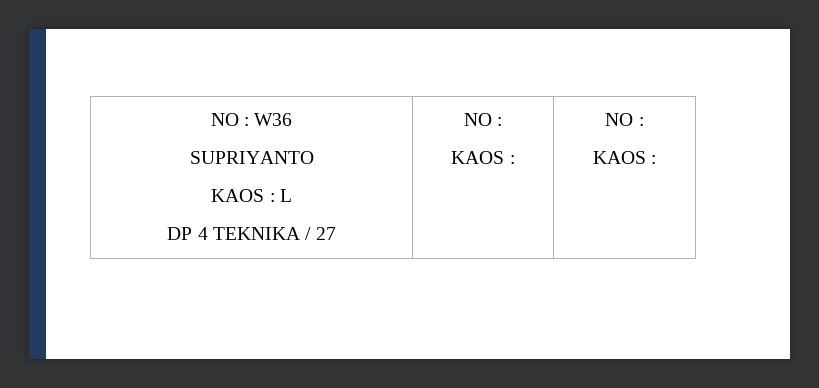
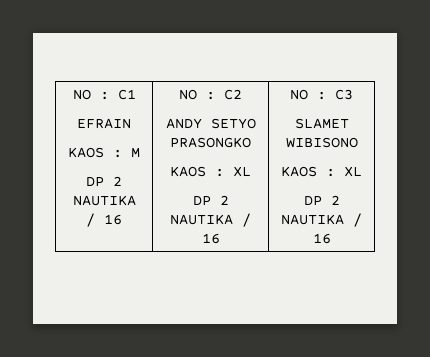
[210,113,293,126] [189,151,314,164] [211,189,292,202] [167,227,336,240] [463,113,503,126] [451,151,515,164] [605,113,644,126] [592,151,657,164] NO : W36 // SUPRIYANTO // KAOS : L // DP 4 TEKNIKA / 27 | NO : // KAOS : | NO : // KAOS : -> [72,89,136,100] [77,118,131,129] [68,147,140,158] [86,176,122,187] [72,195,136,206] [86,213,122,227] [179,89,242,100] [165,118,256,129] [170,137,251,148] [170,166,251,177] [192,195,229,206] [170,213,251,227] [201,233,220,244] [290,89,353,100] [294,118,349,129] [285,137,358,148] [281,166,362,177] [303,195,340,206] [281,213,362,227] [312,233,331,244] NO : C1 // EFRAIN // KAOS : M // DP 2 NAUTIKA / 16 | NO : C2 // ANDY SETYO PRASONGKO // KAOS : XL // DP 2 NAUTIKA / 16 | NO : C3 // SLAMET WIBISONO // KAOS : XL // DP 2 NAUTIKA / 16

